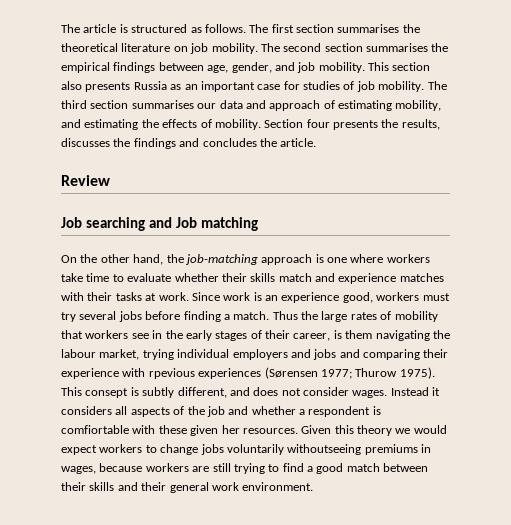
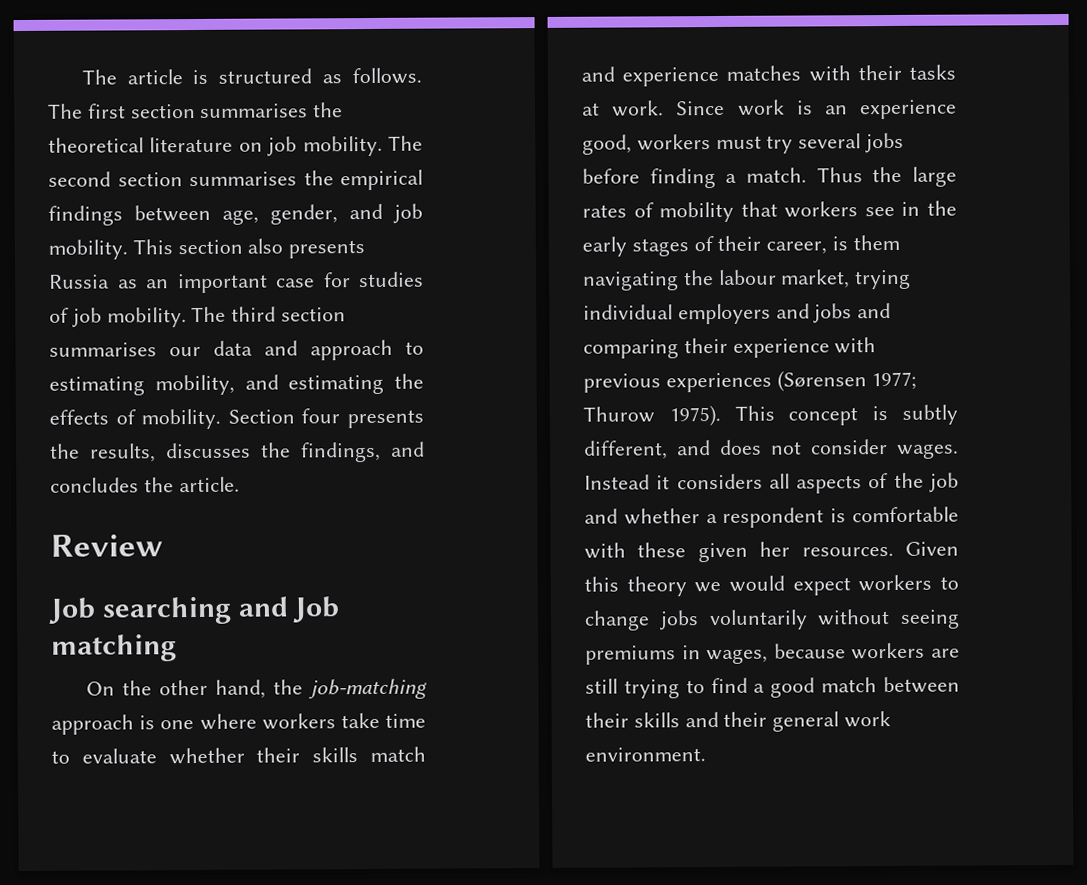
[323,100,335,109] of -> [405,341,424,355] to
[133,138,176,149] findings -> [300,441,381,463] findings,
[148,368,195,379] rpevious -> [583,373,661,393] previous
[85,388,129,398] consept -> [788,407,859,426] concept
[61,425,129,434] comfiortable -> [852,506,959,523] comfortable
[287,444,362,455] withoutseeing -> [817,609,960,629] without seeing

